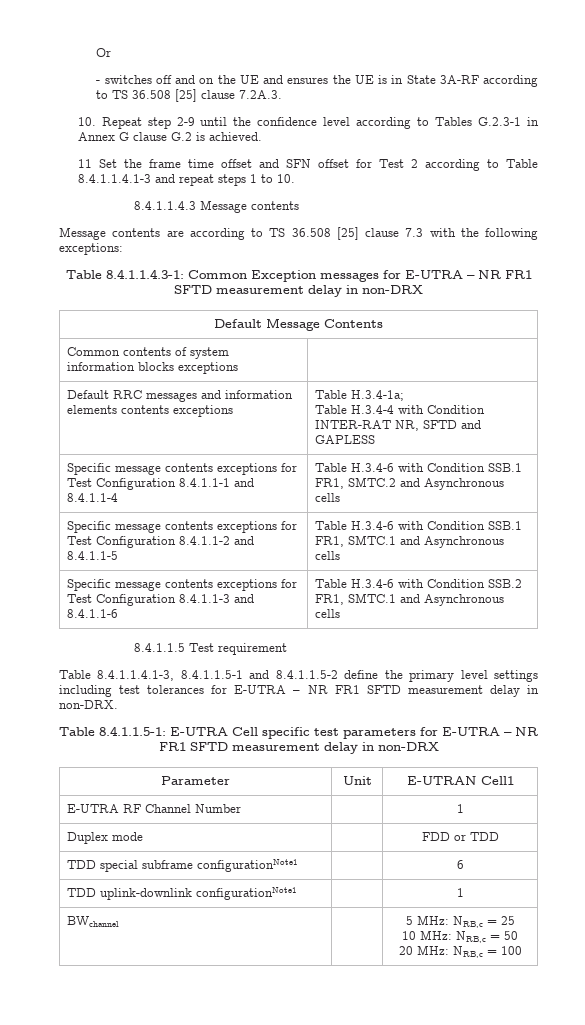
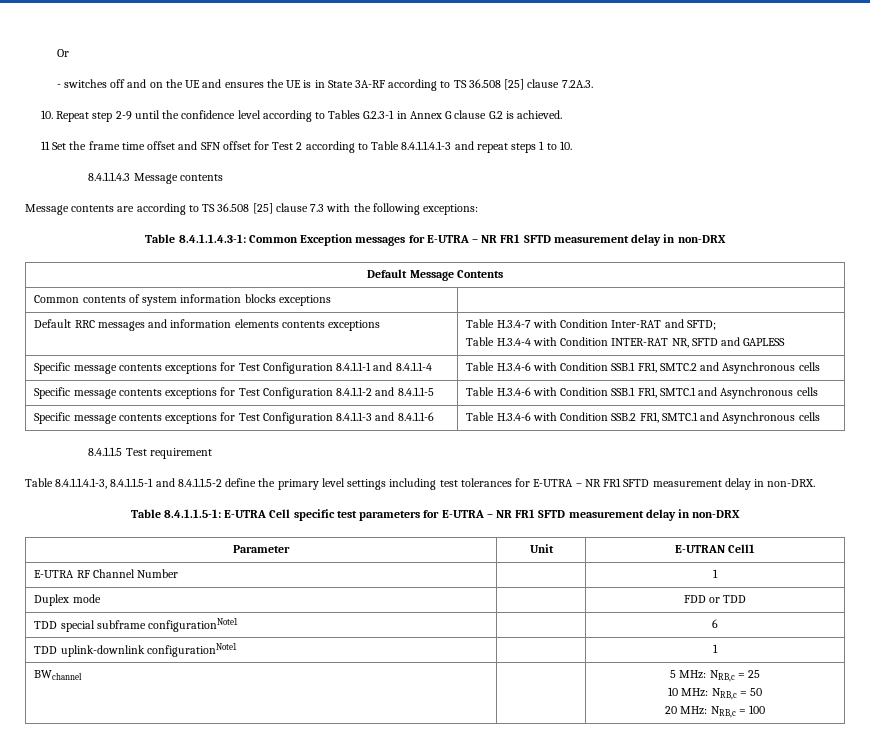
[351,390,405,401] H.3.4-1a; -> [496,319,716,330] H.3.4-7 with Condition Inter-RAT and SFTD;

